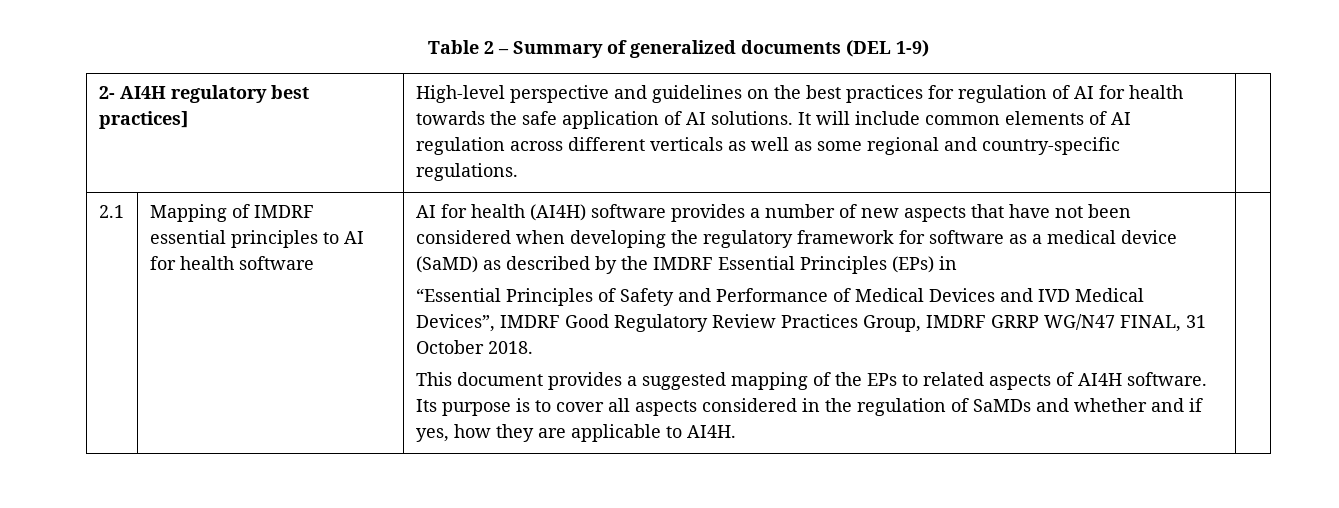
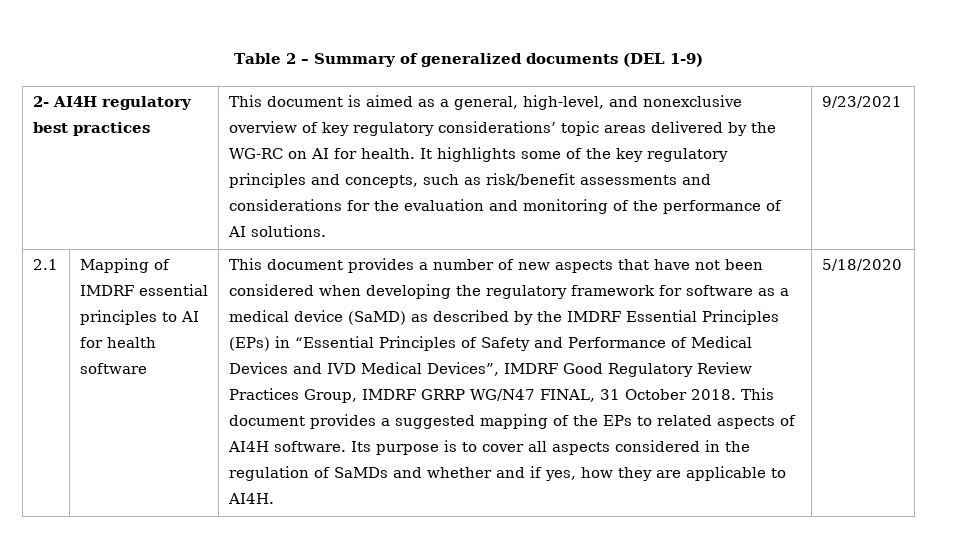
[98,111,188,129] [415,85,1183,103] [415,111,1131,129] [415,137,1120,155] [415,163,518,181] practices] | High-level perspective and guidelines on the best practices for regulation of AI for health towards the safe application of AI solutions. It will include common elements of AI regulation across different verticals as well as some regional and country-specific regulations. | -> [72,122,150,136] [228,95,742,110] [228,121,776,136] [228,147,728,162] [228,173,711,188] [228,199,782,214] [227,225,326,237] [821,96,902,108] practices | This document is aimed as a general, high-level, and nonexclusive overview of key regulatory considerations’ topic areas delivered by the WG-RC on AI for health. It highlights some of the key regulatory principles and concepts, such as risk/benefit assessments and considerations for the evaluation and monitoring of the performance of AI solutions. | 9/23/2021
[415,204,666,221] AI for health (AI4H) software -> [228,258,343,270] This document
(957, 263) // -> (290, 342) none
(533, 347) // -> (736, 394) none
(736, 431) none -> [821,259,902,271] 5/18/2020

